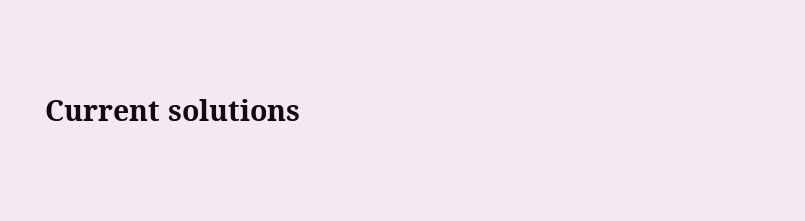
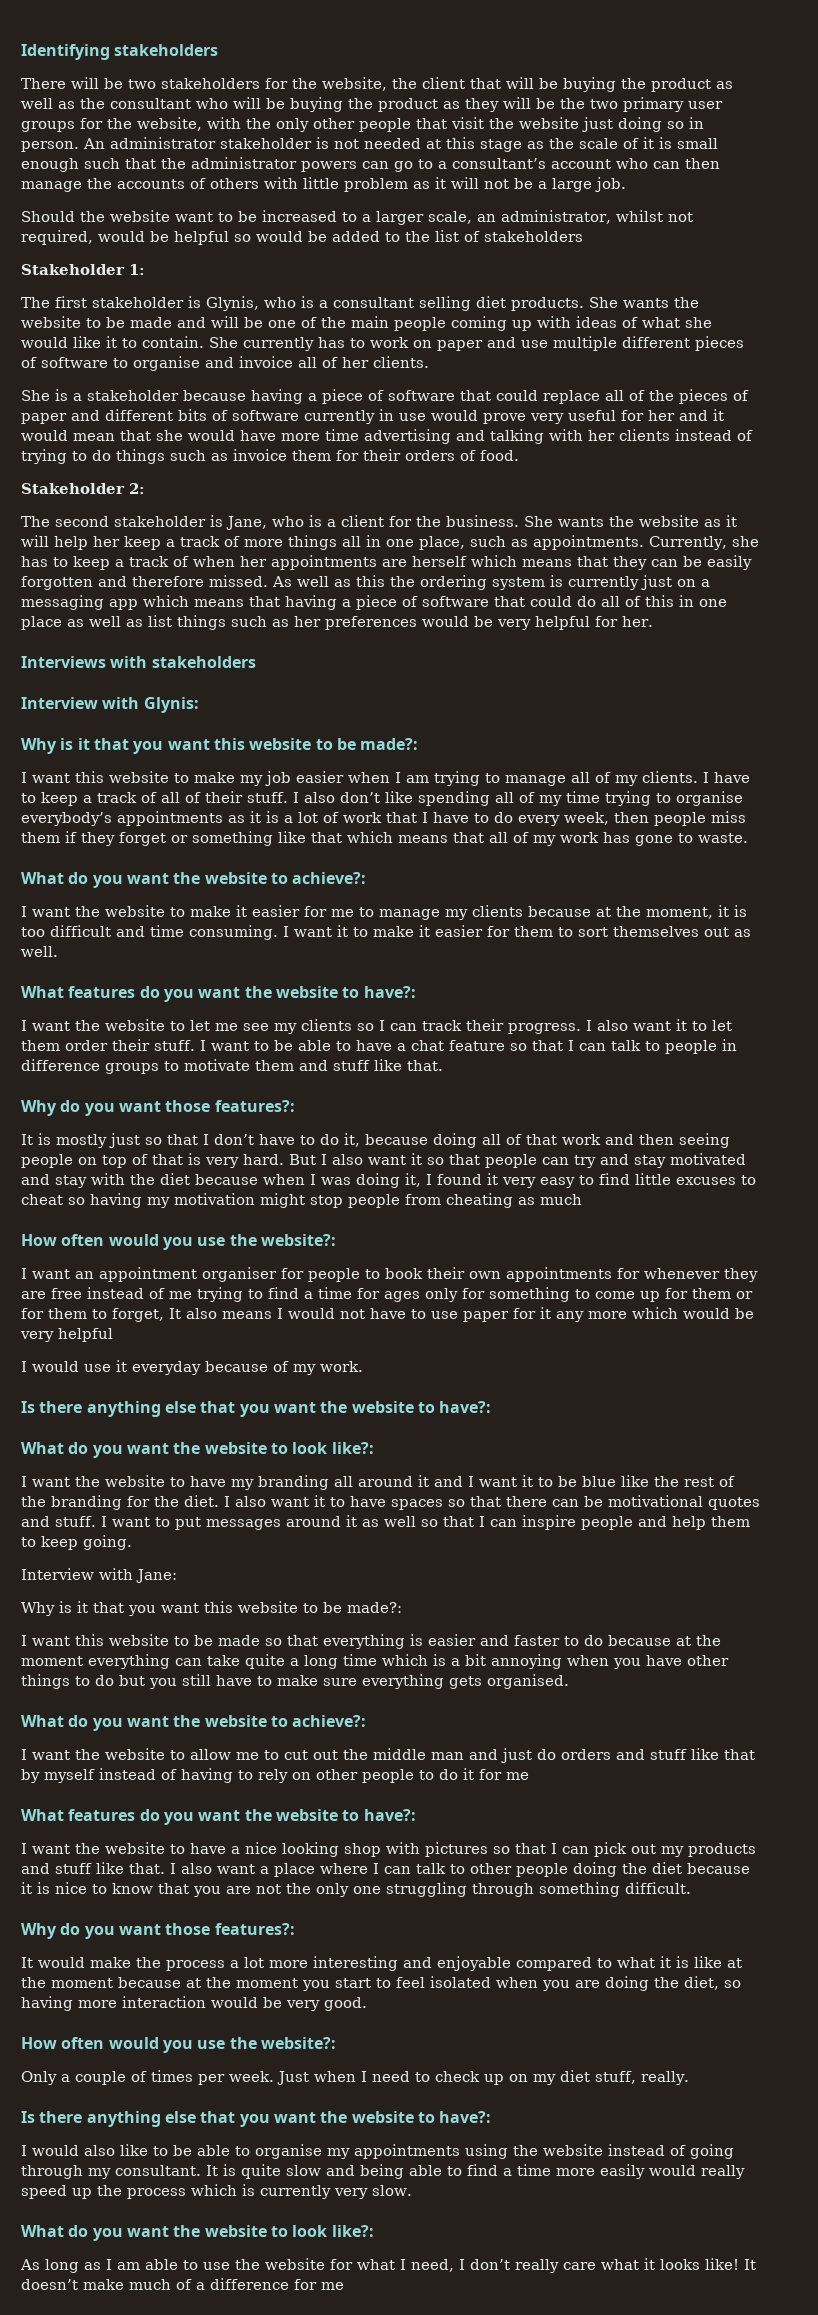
[45,99,300,121] Current solutions -> [21,44,219,60] [21,77,733,92] [21,97,723,112] [21,117,704,132] [21,137,718,152] [21,157,720,172] [21,177,626,192] [21,210,693,225] [21,230,583,245] [21,264,145,275] [21,296,699,311] [21,316,712,331] [21,336,744,351] [21,356,429,371] [21,389,749,404] [21,409,724,424] [21,429,753,444] [21,449,519,464] [21,483,145,494] [21,515,737,530] [21,535,759,550] [21,555,752,570] [21,575,710,590] [21,595,727,610] [21,615,653,630] [21,656,256,668] [21,697,199,713] [21,738,419,754] [21,771,750,786] [21,791,743,806] [21,811,746,826] [21,831,748,846] [21,872,367,888] [21,905,747,920] [21,925,751,940] [21,946,58,957] [21,986,416,1002] [21,1019,732,1034] [21,1039,737,1054] [21,1059,443,1074] [21,1100,295,1116] [21,1133,730,1148] [21,1153,746,1168] [21,1173,756,1188] [21,1193,582,1208] [21,1234,336,1250] [21,1267,758,1282] [21,1287,753,1302] [21,1307,754,1322] [20,1328,113,1342] [21,1360,363,1375] [21,1401,492,1417] [21,1442,374,1458] [21,1475,735,1490] [21,1495,760,1510] [21,1515,750,1530] [21,1535,132,1550] [21,1568,177,1583] [21,1601,402,1616] [21,1634,721,1649] [21,1654,729,1669] [21,1674,569,1689] [21,1715,367,1731] [21,1748,755,1763] [21,1768,529,1783] [21,1809,416,1825] [21,1842,756,1857] [21,1862,750,1877] [21,1882,691,1897] [21,1923,295,1939] [21,1956,742,1971] [21,1976,741,1991] [21,1996,367,2011] [21,2037,336,2053] [21,2070,689,2085] [21,2111,492,2127] [21,2144,734,2159] [21,2164,745,2179] [21,2184,412,2199] [21,2225,374,2241] [20,2258,756,2273] [21,2278,344,2290] Identifying stakeholders // There will be two stakeholders for the website, the client that will be buying the product as well as the consultant who will be buying the product as they will be the two primary user groups for the website, with the only other people that visit the website just doing so in person. An administrator stakeholder is not needed at this stage as the scale of it is small enough such that the administrator powers can go to a consultant’s account who can then manage the accounts of others with little problem as it will not be a large job. // Should the website want to be increased to a larger scale, an administrator, whilst not required, would be helpful so would be added to the list of stakeholders // Stakeholder 1: // The first stakeholder is Glynis, who is a consultant selling diet products. She wants the website to be made and will be one of the main people coming up with ideas of what she would like it to contain. She currently has to work on paper and use multiple different pieces of software to organise and invoice all of her clients. // She is a stakeholder because having a piece of software that could replace all of the pieces of paper and different bits of software currently in use would prove very useful for her and it would mean that she would have more time advertising and talking with her clients instead of trying to do things such as invoice them for their orders of food. // Stakeholder 2: // The second stakeholder is Jane, who is a client for the business. She wants the website as it will help her keep a track of more things all in one place, such as appointments. Currently, she has to keep a track of when her appointments are herself which means that they can be easily forgotten and therefore missed. As well as this the ordering system is currently just on a messaging app which means that having a piece of software that could do all of this in one place as well as list things such as her preferences would be very helpful for her. // Interviews with stakeholders // Interview with Glynis: // Why is it that you want this website to be made?: // I want this website to make my job easier when I am trying to manage all of my clients. I have to keep a track of all of their stuff. I also don’t like spending all of my time trying to organise everybody’s appointments as it is a lot of work that I have to do every week, then people miss them if they forget or something like that which means that all of my work has gone to waste. // What do you want the website to achieve?: // I want the website to make it easier for me to manage my clients because at the moment, it is too difficult and time consuming. I want it to make it easier for them to sort themselves out as well. // What features do you want the website to have?: // I want the website to let me see my clients so I can track their progress. I also want it to let them order their stuff. I want to be able to have a chat feature so that I can talk to people in difference groups to motivate them and stuff like that. // Why do you want those features?: // It is mostly just so that I don’t have to do it, because doing all of that work and then seeing people on top of that is very hard. But I also want it so that people can try and stay motivated and stay with the diet because when I was doing it, I found it very easy to find little excuses to cheat so having my motivation might stop people from cheating as much // How often would you use the website?: // I want an appointment organiser for people to book their own appointments for whenever they are free instead of me trying to find a time for ages only for something to come up for them or for them to forget, It also means I would not have to use paper for it any more which would be very helpful // I would use it everyday because of my work. // Is there anything else that you want the website to have?: // What do you want the website to look like?: // I want the website to have my branding all around it and I want it to be blue like the rest of the branding for the diet. I also want it to have spaces so that there can be motivational quotes and stuff. I want to put messages around it as well so that I can inspire people and help them to keep going. // Interview with Jane: // Why is it that you want this website to be made?: // I want this website to be made so that everything is easier and faster to do because at the moment everything can take quite a long time which is a bit annoying when you have other things to do but you still have to make sure everything gets organised. // What do you want the website to achieve?: // I want the website to allow me to cut out the middle man and just do orders and stuff like that by myself instead of having to rely on other people to do it for me // What features do you want the website to have?: // I want the website to have a nice looking shop with pictures so that I can pick out my products and stuff like that. I also want a place where I can talk to other people doing the diet because it is nice to know that you are not the only one struggling through something difficult. // Why do you want those features?: // It would make the process a lot more interesting and enjoyable compared to what it is like at the moment because at the moment you start to feel isolated when you are doing the diet, so having more interaction would be very good. // How often would you use the website?: // Only a couple of times per week. Just when I need to check up on my diet stuff, really. // Is there anything else that you want the website to have?: // I would also like to be able to organise my appointments using the website instead of going through my consultant. It is quite slow and being able to find a time more easily would really speed up the process which is currently very slow. // What do you want the website to look like?: // As long as I am able to use the website for what I need, I don’t really care what it looks like! It doesn’t make much of a difference for me

